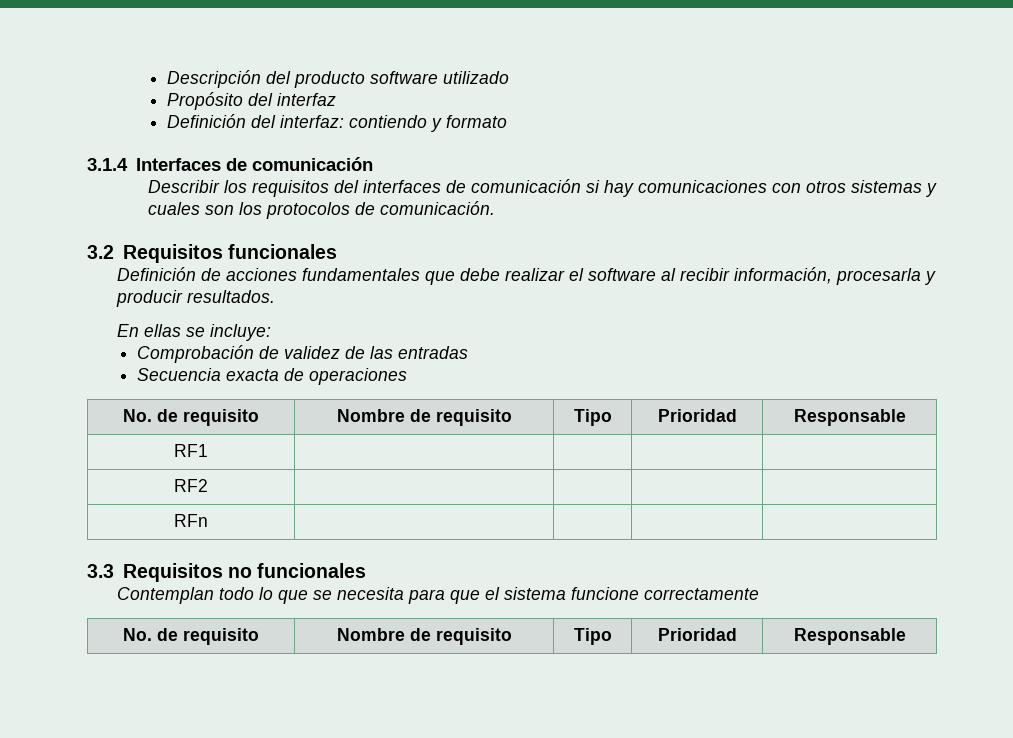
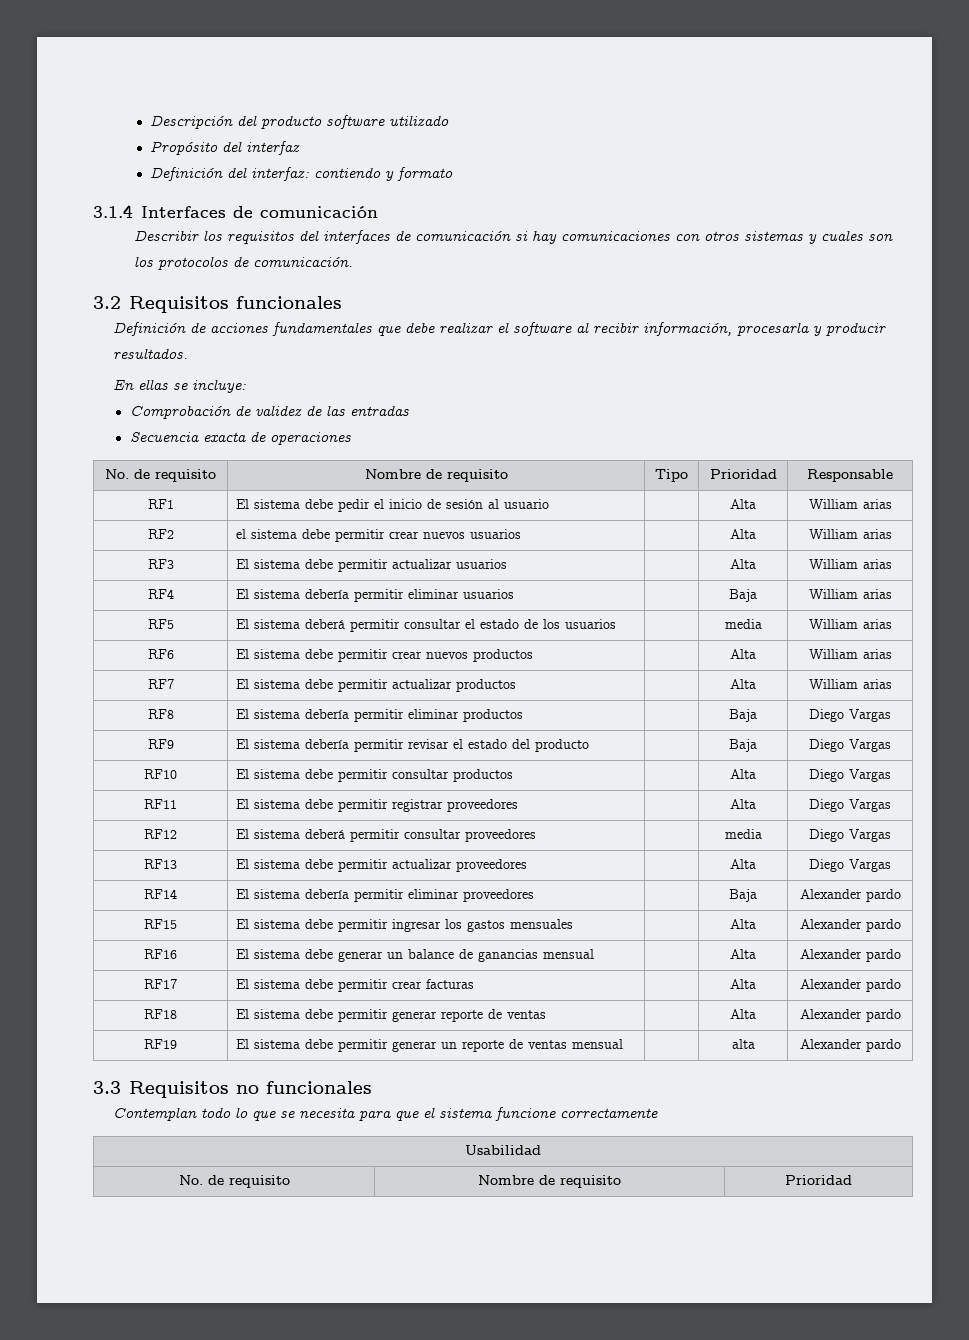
[174,479,208,492] [174,514,208,527] | | | // RF2 | | | | // RFn | | | | -> [236,499,550,512] [730,499,756,509] [808,499,892,509] [147,529,174,539] [236,529,522,542] [730,529,756,539] [808,529,892,539] [147,559,174,569] [236,559,508,572] [730,559,756,569] [808,559,892,569] [147,589,174,599] [236,589,515,602] [729,589,757,602] [808,589,892,599] [147,619,174,629] [236,619,617,632] [724,619,762,629] [808,619,892,629] [147,649,174,659] [236,649,534,662] [730,649,756,659] [808,649,892,659] [147,679,174,689] [236,679,517,692] [730,679,756,689] [808,679,892,689] [147,709,174,719] [236,709,524,722] [729,709,757,722] [809,709,891,722] [147,739,174,749] [236,739,590,752] [729,739,757,752] [809,739,891,752] [144,769,177,779] [236,769,514,782] [730,769,756,779] [809,769,891,782] [144,799,177,809] [236,799,519,812] [730,799,756,809] [809,799,891,812] [144,829,177,839] [236,829,537,842] [724,829,762,839] [809,829,891,842] [144,859,177,869] [236,859,528,872] [730,859,756,869] [809,859,891,872] [144,889,177,899] [236,889,535,902] [729,889,757,902] [799,889,901,902] [144,919,177,929] [236,919,574,932] [730,919,756,929] [799,919,901,932] [144,949,177,959] [236,949,595,962] [730,949,756,959] [799,949,901,962] [144,979,177,989] [236,979,475,992] [730,979,756,989] [799,979,901,992] [144,1009,177,1019] [236,1009,547,1022] [730,1009,756,1019] [799,1009,901,1022] [144,1039,177,1049] [236,1039,624,1052] [731,1039,755,1049] [799,1039,901,1052] El sistema debe pedir el inicio de sesión al usuario | | Alta | William arias // RF2 | el sistema debe permitir crear nuevos usuarios | | Alta | William arias // RF3 | El sistema debe permitir actualizar usuarios | | Alta | William arias // RF4 | El sistema debería permitir eliminar usuarios | | Baja | William arias // RF5 | El sistema deberá permitir consultar el estado de los usuarios | | media | William arias // RF6 | El sistema debe permitir crear nuevos productos | | Alta | William arias // RF7 | El sistema debe permitir actualizar productos | | Alta | William arias // RF8 | El sistema debería permitir eliminar productos | | Baja | Diego Vargas // RF9 | El sistema debería permitir revisar el estado del producto | | Baja | Diego Vargas // RF10 | El sistema debe permitir consultar productos | | Alta | Diego Vargas // RF11 | El sistema debe permitir registrar proveedores | | Alta | Diego Vargas // RF12 | El sistema deberá permitir consultar proveedores | | media | Diego Vargas // RF13 | El sistema debe permitir actualizar proveedores | | Alta | Diego Vargas // RF14 | El sistema debería permitir eliminar proveedores | | Baja | Alexander pardo // RF15 | El sistema debe permitir ingresar los gastos mensuales | | Alta | Alexander pardo // RF16 | El sistema debe generar un balance de ganancias mensual | | Alta | Alexander pardo // RF17 | El sistema debe permitir crear facturas | | Alta | Alexander pardo // RF18 | El sistema debe permitir generar reporte de ventas | | Alta | Alexander pardo // RF19 | El sistema debe permitir generar un reporte de ventas mensual | | alta | Alexander pardo
[123,628,259,645] [336,628,512,645] [573,628,612,645] [657,628,737,641] [793,628,906,645] // No. de requisito | Nombre de requisito | Tipo | Prioridad | Responsable -> [465,1145,541,1155] [178,1175,290,1188] [478,1175,621,1188] [785,1175,852,1185] // Usabilidad // No. de requisito | Nombre de requisito | Prioridad

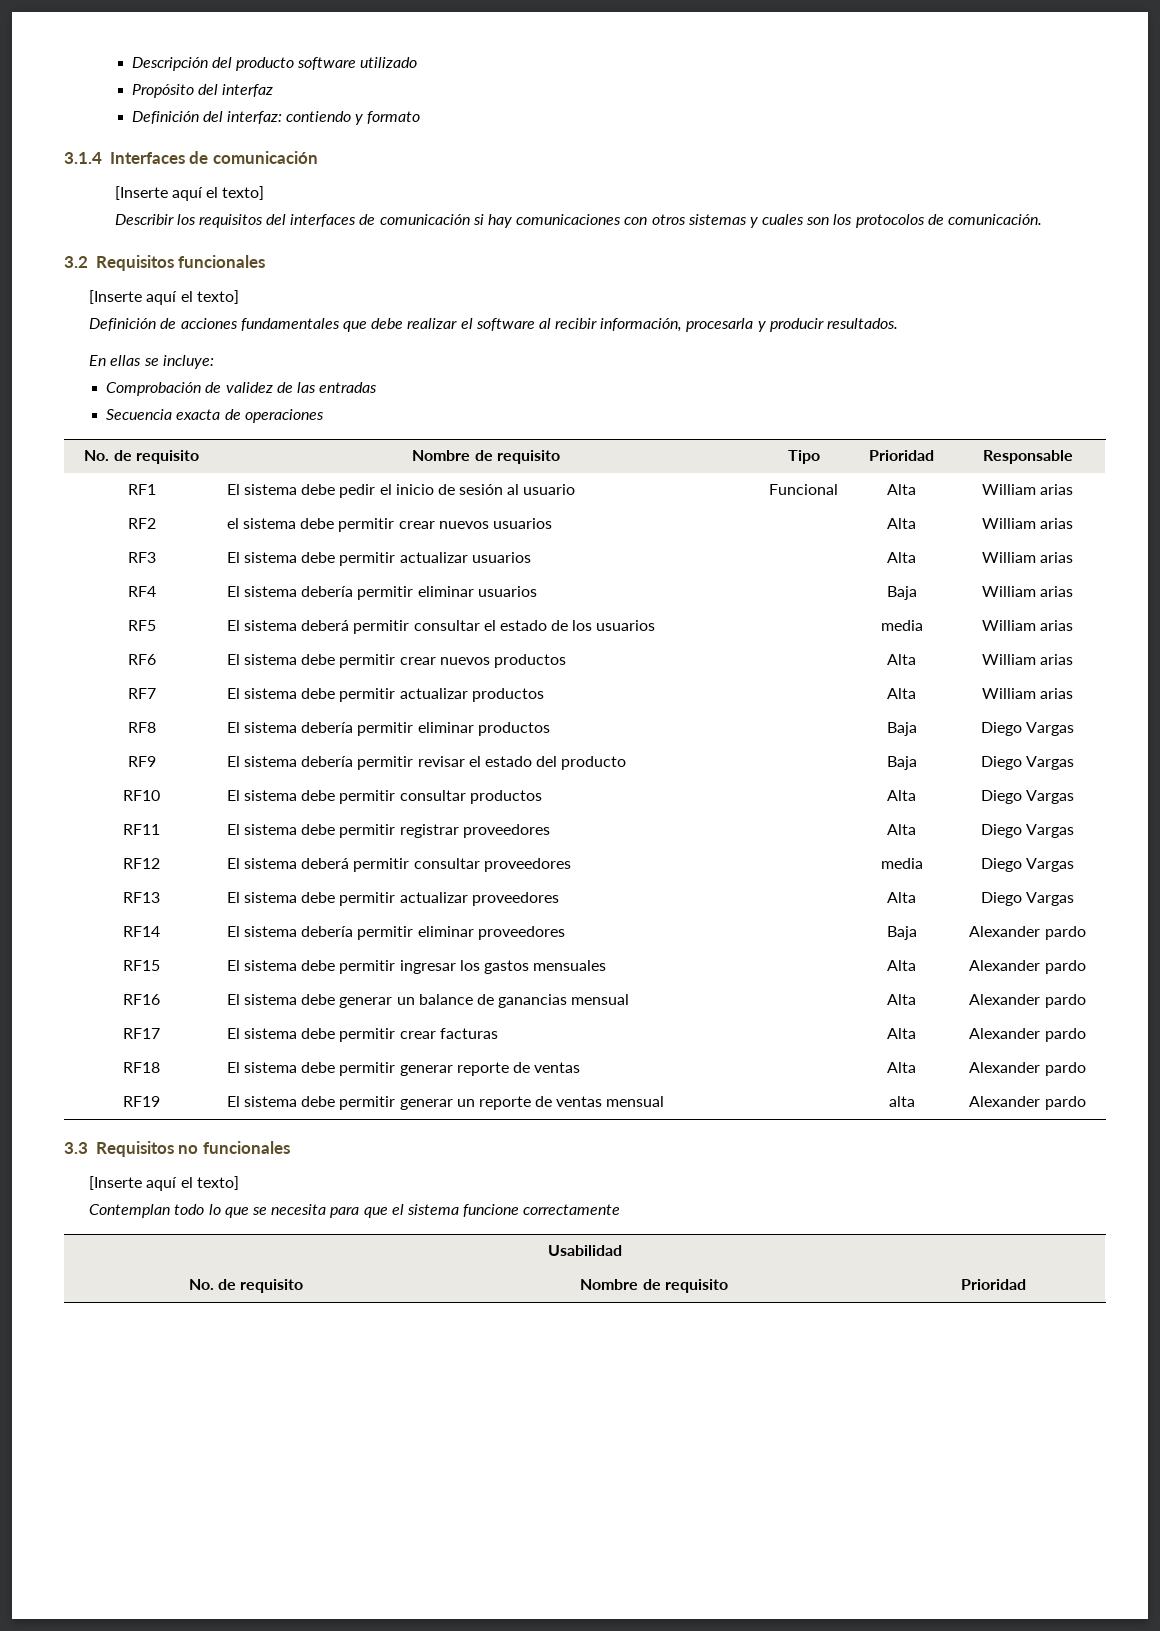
(378, 212) none -> [114,186,265,201] // [Inserte aquí el texto]
(342, 302) none -> [89,290,239,305] // [Inserte aquí el texto]
(550, 504) none -> [769,484,838,495] Funcional
(372, 1087) none -> [89,1176,239,1191] // [Inserte aquí el texto]

